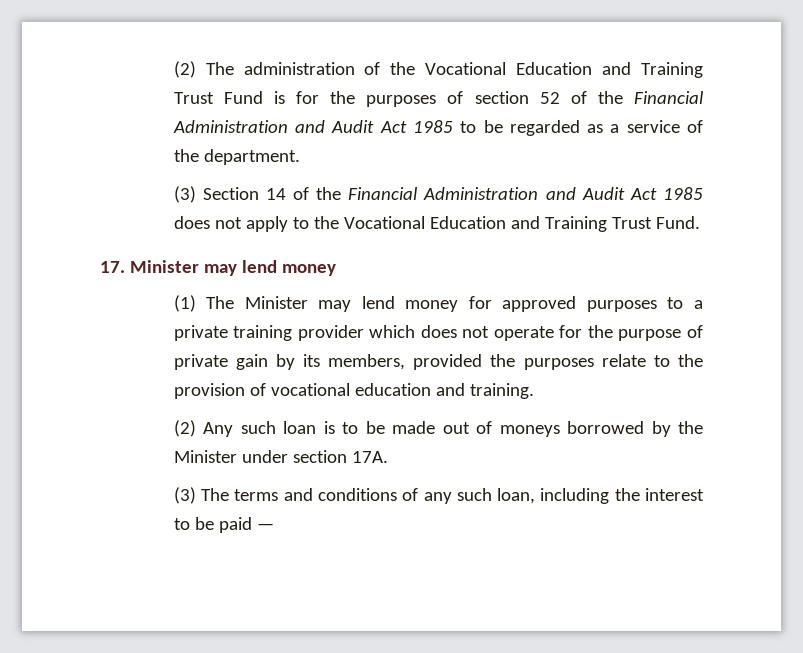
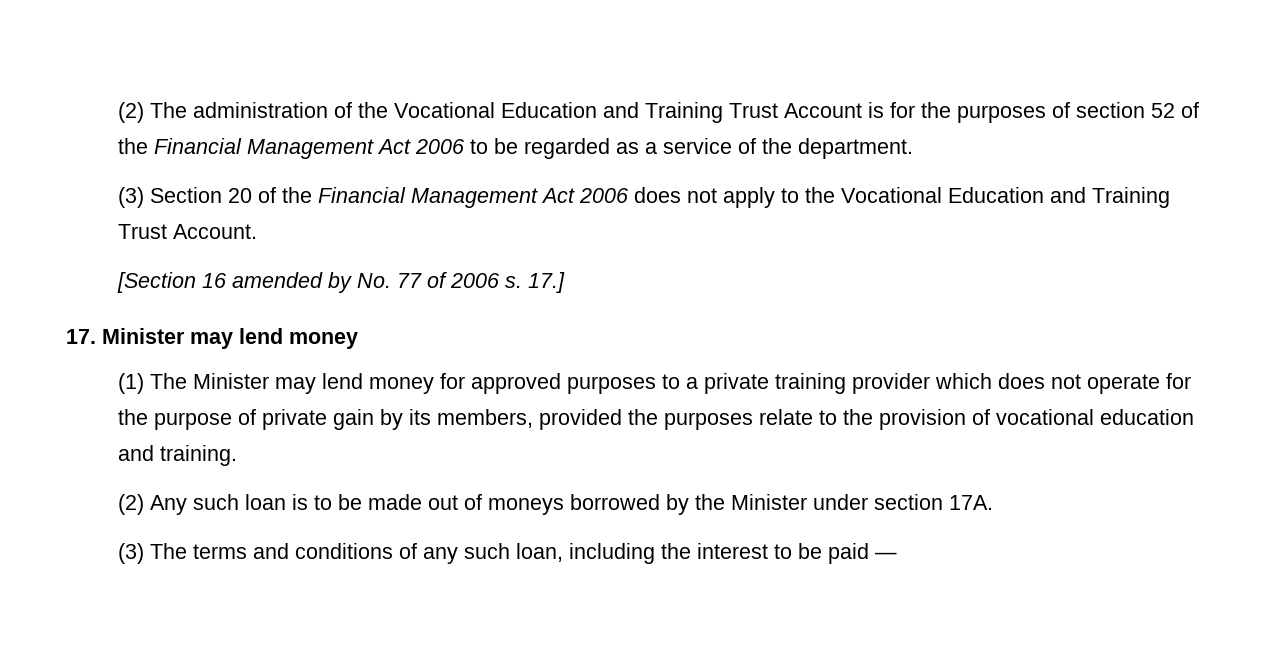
[223,91,263,104] Fund -> [784,103,863,118] Account
[172,120,453,133] Administration and Audit Act 1985 -> [247,139,465,159] Management Act 2006
[265,187,703,200] 14 of the Financial Administration and Audit Act 1985 -> [228,187,629,208] 20 of the Financial Management Act 2006
[655,216,700,229] Fund. -> [173,224,258,239] [117,272,566,293] Account. // [Section 16 amended by No. 77 of 2006 s. 17.]

